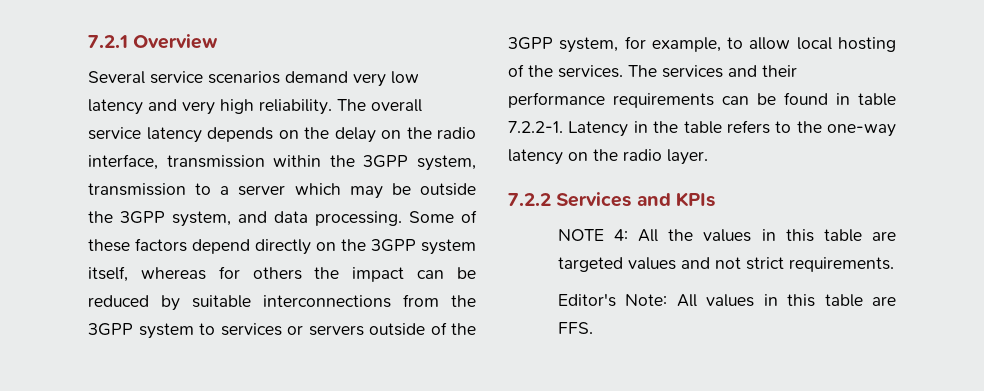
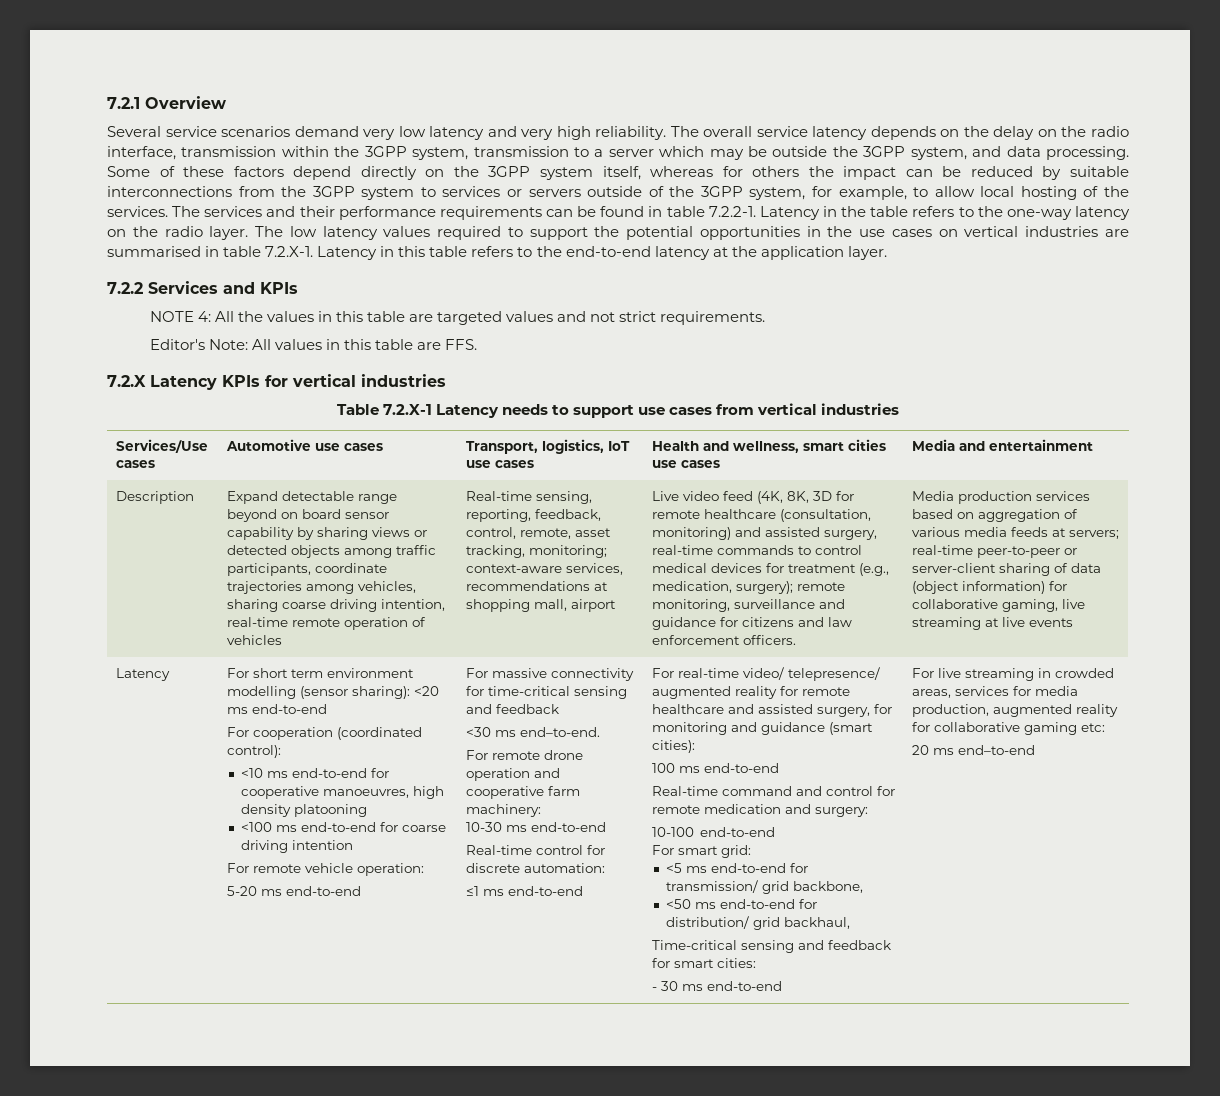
(708, 157) none -> [255,226,1130,240] [107,246,887,260] The low latency values required to support the potential opportunities in the use cases on vertical industries are summarised in table 7.2.X-1. Latency in this table refers to the end-to-end latency at the application layer.
(593, 328) none -> [107,374,446,390] [336,403,900,418] [115,439,208,453] [115,460,155,468] [225,439,383,451] [465,439,630,454] [465,460,534,468] [651,439,886,453] [651,460,720,468] [911,439,1093,451] [115,491,194,504] [226,491,397,504] [226,509,389,522] [226,527,427,540] [226,545,436,558] [226,563,387,576] [226,581,416,594] [226,599,445,612] [226,617,426,630] [226,635,282,645] [465,491,592,504] [465,509,601,522] [465,527,611,539] [465,545,607,558] [465,563,623,575] [465,581,608,591] [465,599,616,612] [651,491,854,504] [651,509,871,522] [651,527,877,540] [651,545,862,555] [651,563,889,576] [651,581,845,594] [651,599,845,612] [651,617,852,630] [651,635,796,645] [911,491,1090,504] [911,509,1078,522] [911,527,1119,539] [911,545,1077,558] [911,563,1101,576] [911,581,1067,594] [911,599,1085,612] [911,617,1073,630] [115,668,170,681] [226,668,414,678] [226,686,439,699] [226,704,327,714] [226,727,422,740] [226,745,281,758] [241,768,390,778] [241,786,445,799] [241,804,368,817] [241,822,447,832] [241,840,354,853] [226,863,424,876] [226,886,361,896] [465,668,634,681] [465,686,627,699] [465,704,559,714] [465,727,600,737] [465,750,583,760] [465,768,560,781] [465,786,580,799] [465,804,541,817] [465,822,606,832] [465,845,605,855] [465,863,605,873] [465,886,583,896] [651,667,880,681] [651,686,850,699] [651,704,892,717] [651,722,873,735] [651,740,695,753] [651,763,779,773] [651,786,895,796] [651,804,868,817] [651,827,776,837] [651,845,751,858] [666,863,809,873] [666,880,864,894] [666,899,818,909] [666,916,851,930] [651,940,891,953] [651,958,756,968] [651,981,782,991] [911,668,1114,681] [911,686,1078,698] [911,704,1118,717] [911,722,1105,735] [911,745,1035,755] // 7.2.X Latency KPIs for vertical industries // Table 7.2.X-1 Latency needs to support use cases from vertical industries // Services/Use cases | Automotive use cases | Transport, logistics, IoT use cases | Health and wellness, smart cities use cases | Media and entertainment // Description | Expand detectable range beyond on board sensor capability by sharing views or detected objects among traffic participants, coordinate trajectories among vehicles, sharing coarse driving intention, real-time remote operation of vehicles | Real-time sensing, reporting, feedback, control, remote, asset tracking, monitoring; context-aware services, recommendations at shopping mall, airport | Live video feed (4K, 8K, 3D for remote healthcare (consultation, monitoring) and assisted surgery, real-time commands to control medical devices for treatment (e.g., medication, surgery); remote monitoring, surveillance and guidance for citizens and law enforcement officers. | Media production services based on aggregation of various media feeds at servers; real-time peer-to-peer or server-client sharing of data (object information) for collaborative gaming, live streaming at live events // Latency | For short term environment modelling (sensor sharing): <20 ms end-to-end // For cooperation (coordinated control): // <10 ms end-to-end for cooperative manoeuvres, high density platooning // <100 ms end-to-end for coarse driving intention // For remote vehicle operation: // 5-20 ms end-to-end | For massive connectivity for time-critical sensing and feedback // <30 ms end–to-end. // For remote drone operation and cooperative farm machinery: // 10-30 ms end-to-end // Real-time control for discrete automation: // ≤1 ms end-to-end | For real-time video/ telepresence/ augmented reality for remote healthcare and assisted surgery, for monitoring and guidance (smart cities): // 100 ms end-to-end // Real-time command and control for remote medication and surgery: // 10-100 end-to-end // For smart grid: // <5 ms end-to-end for transmission/ grid backbone, // <50 ms end-to-end for distribution/ grid backhaul, // Time-critical sensing and feedback for smart cities: // - 30 ms end-to-end | For live streaming in crowded areas, services for media production, augmented reality for collaborative gaming etc: // 20 ms end–to-end

